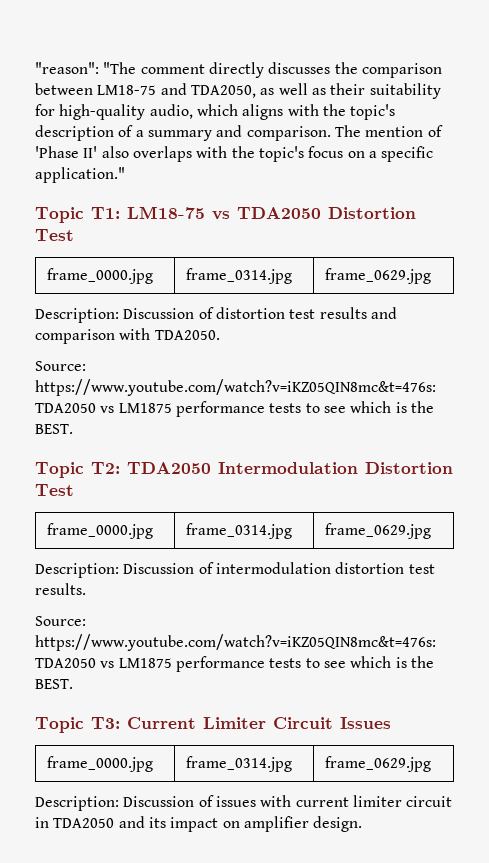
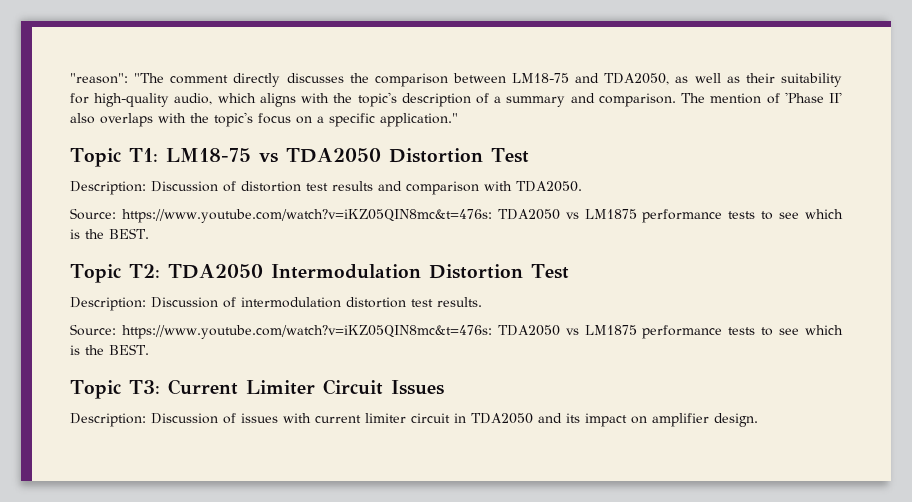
[46,268,153,284] [185,268,292,284] [324,268,431,284] // frame_0000.jpg | frame_0314.jpg | frame_0629.jpg -> (529, 155) none
[46,523,153,539] [185,523,292,539] [324,523,431,539] // frame_0000.jpg | frame_0314.jpg | frame_0629.jpg -> (569, 271) none
[46,756,153,772] [185,756,292,772] [324,756,431,772] // frame_0000.jpg | frame_0314.jpg | frame_0629.jpg -> (444, 387) none

